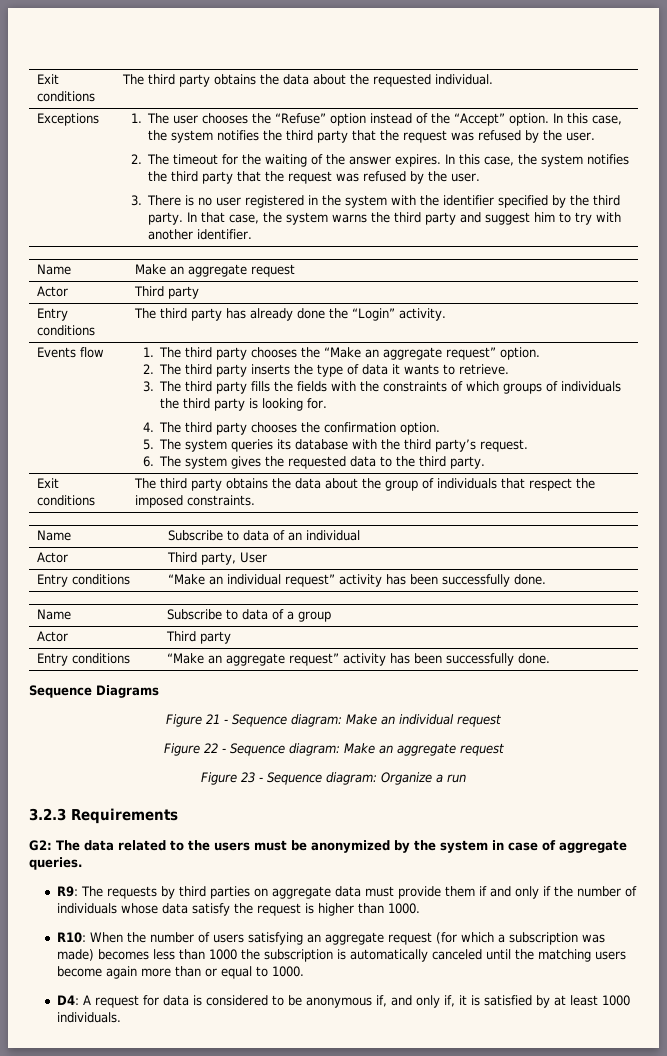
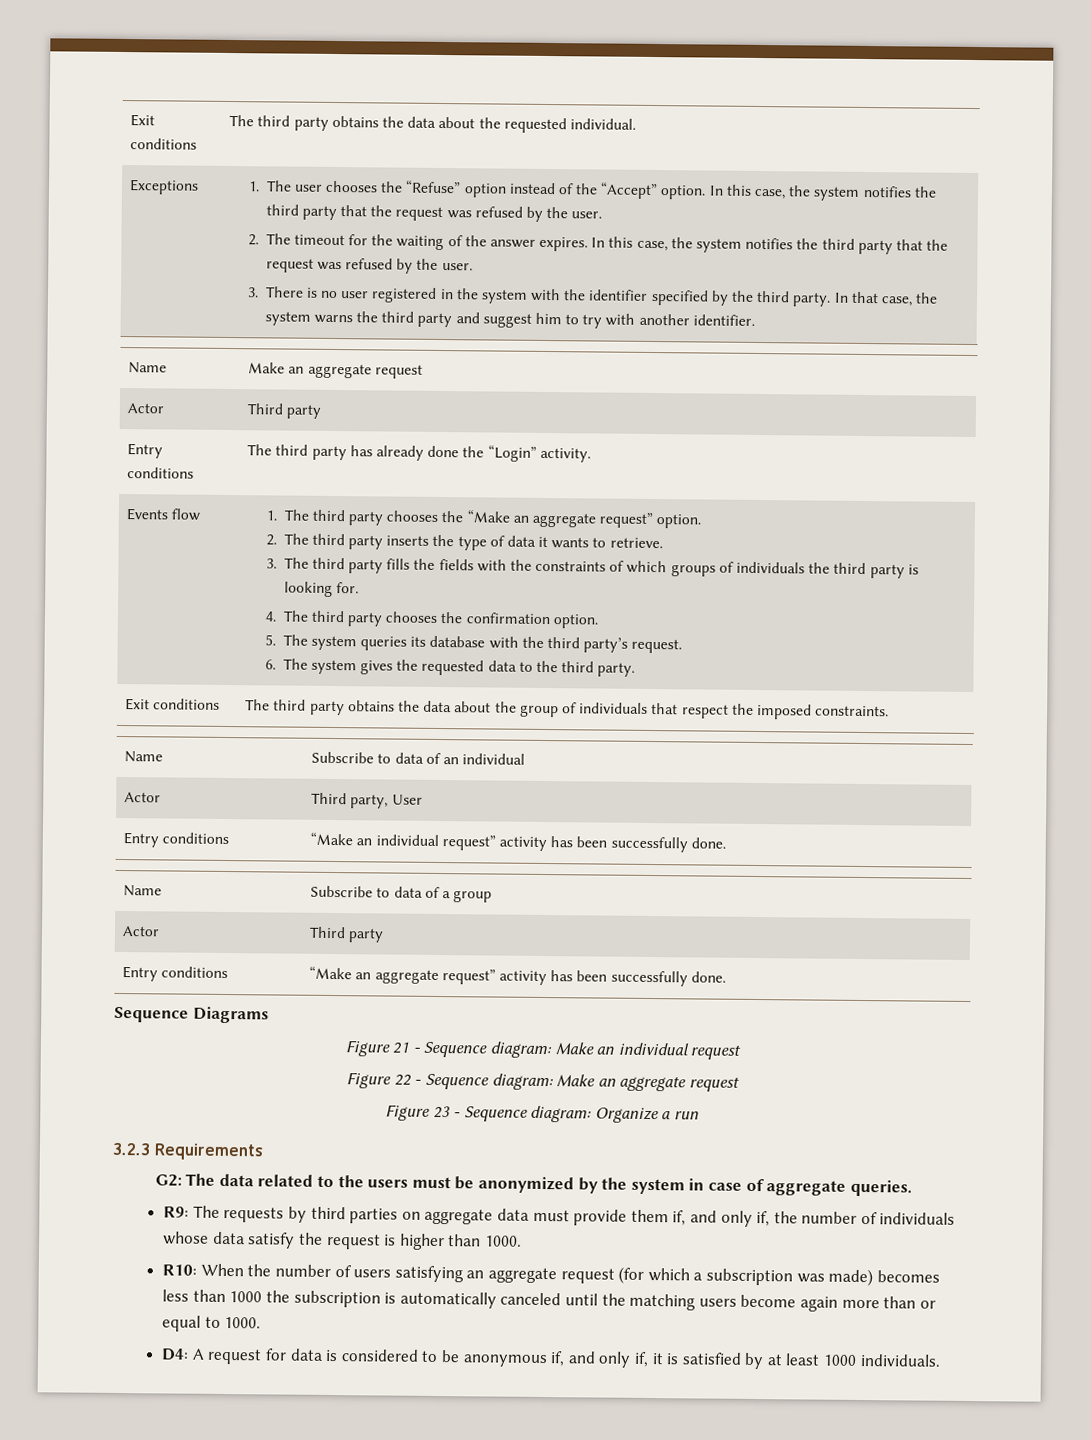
[478,886,551,899] if and only if -> [672,1210,771,1227] if, and only if,

